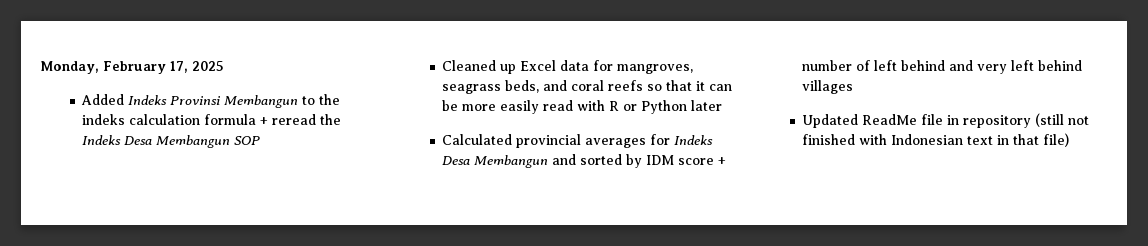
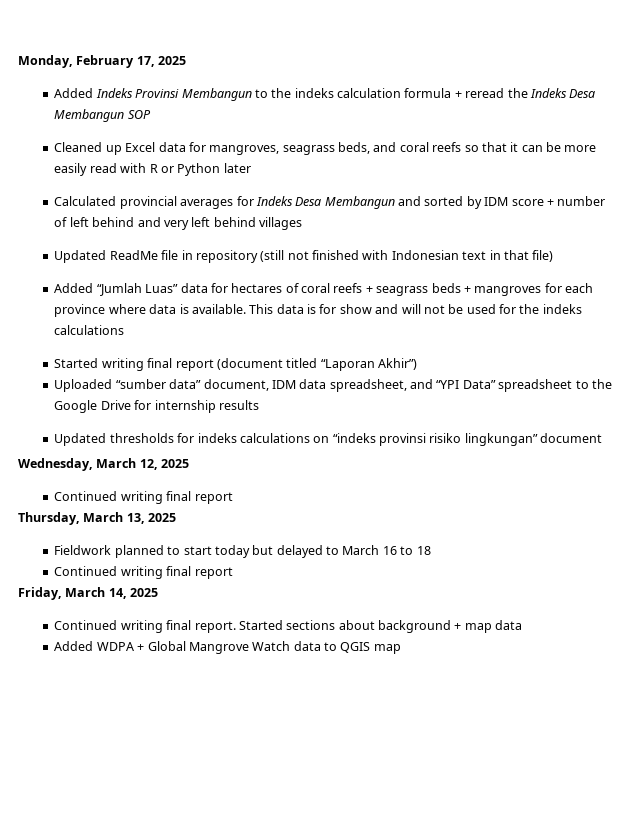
(1070, 140) none -> [54,283,594,296] [54,304,582,317] [54,325,125,335] [54,358,418,371] [54,379,612,392] [54,400,259,413] [54,433,603,446] [18,458,190,471] [54,491,233,504] [18,512,177,525] [54,545,431,558] [54,566,233,579] [18,587,159,600] [54,620,523,633] [54,641,401,654] // Added “Jumlah Luas” data for hectares of coral reefs + seagrass beds + mangroves for each province where data is available. This data is for show and will not be used for the indeks calculations // Started writing final report (document titled “Laporan Akhir”) // Uploaded “sumber data” document, IDM data spreadsheet, and “YPI Data” spreadsheet to the Google Drive for internship results // Updated thresholds for indeks calculations on “indeks provinsi risiko lingkungan” document // Wednesday, March 12, 2025 // Continued writing final report // Thursday, March 13, 2025 // Fieldwork planned to start today but delayed to March 16 to 18 // Continued writing final report // Friday, March 14, 2025 // Continued writing final report. Started sections about background + map data // Added WDPA + Global Mangrove Watch data to QGIS map

